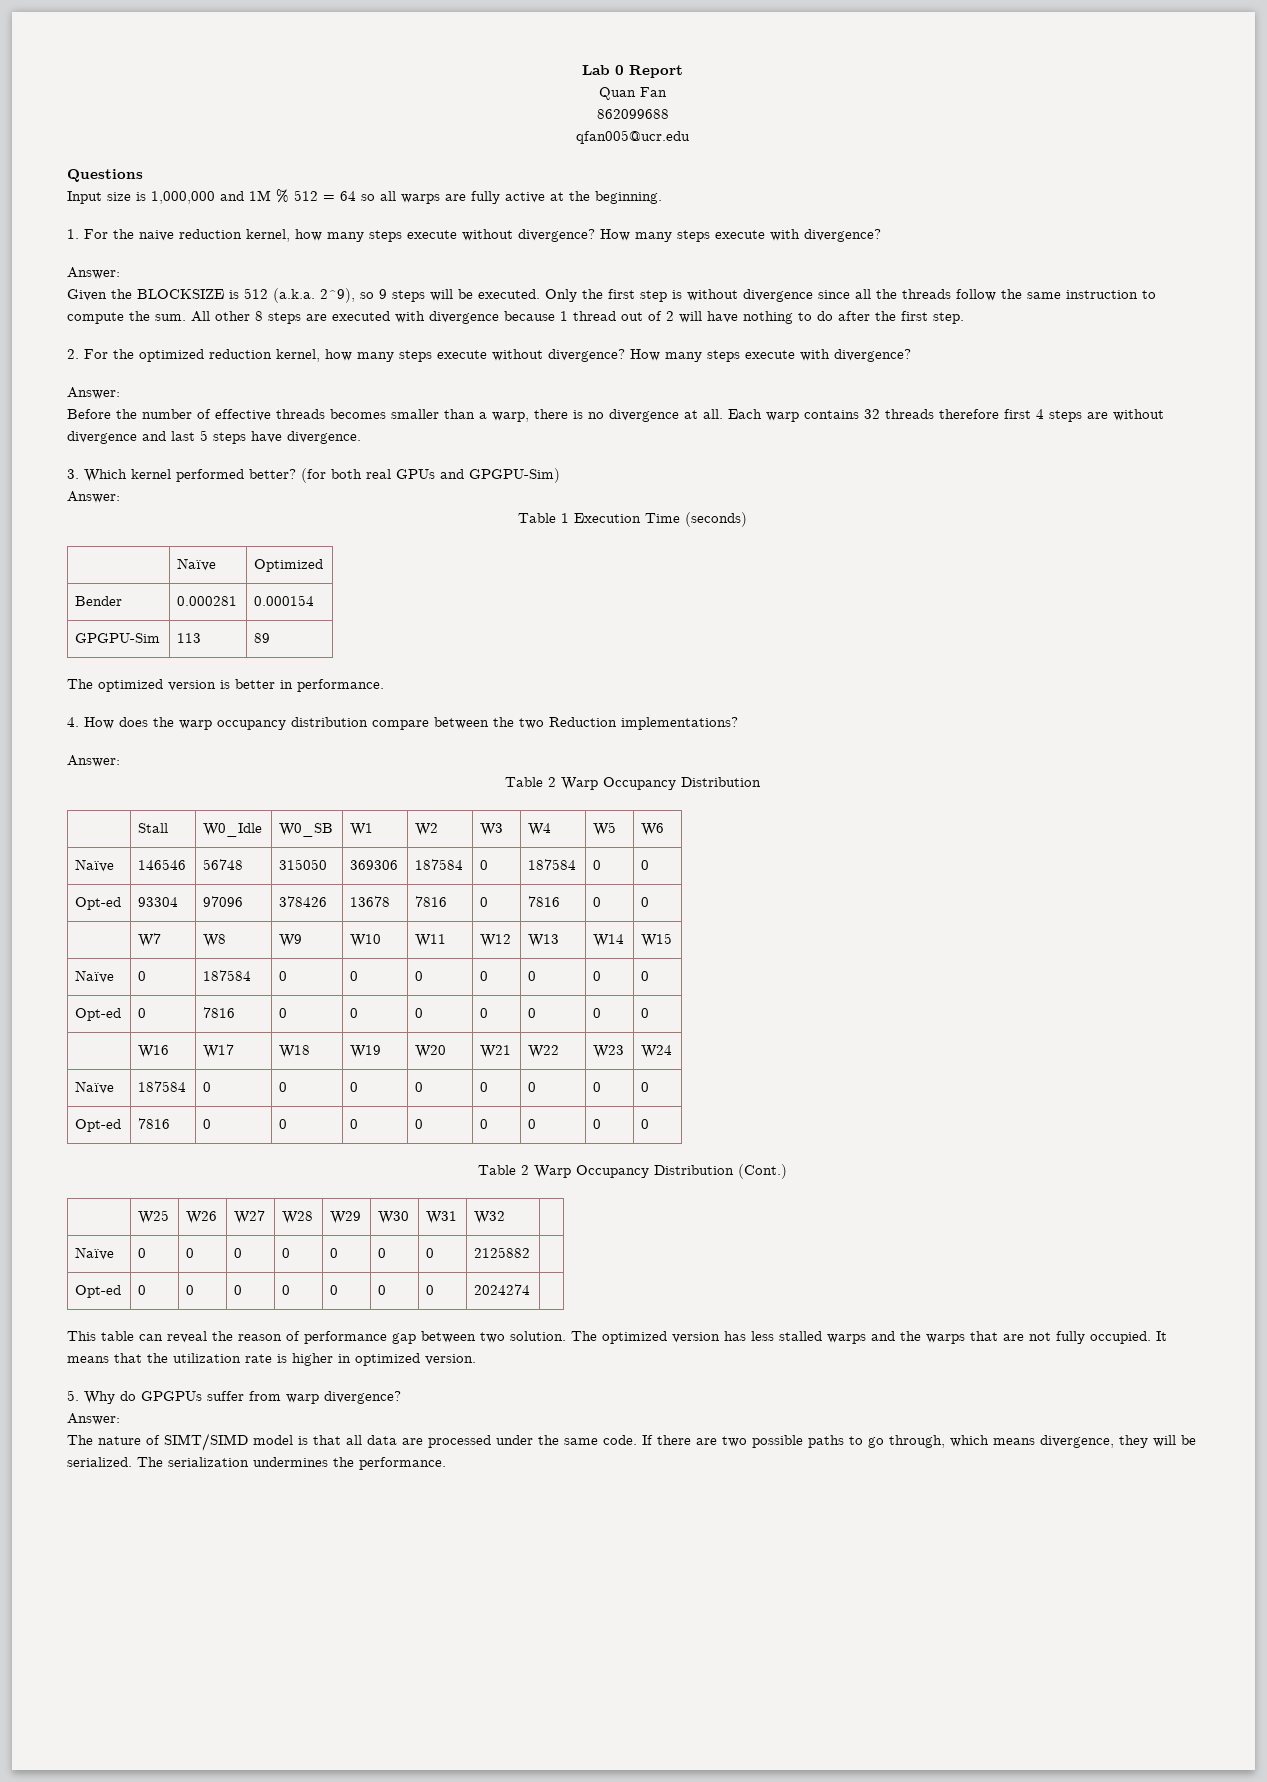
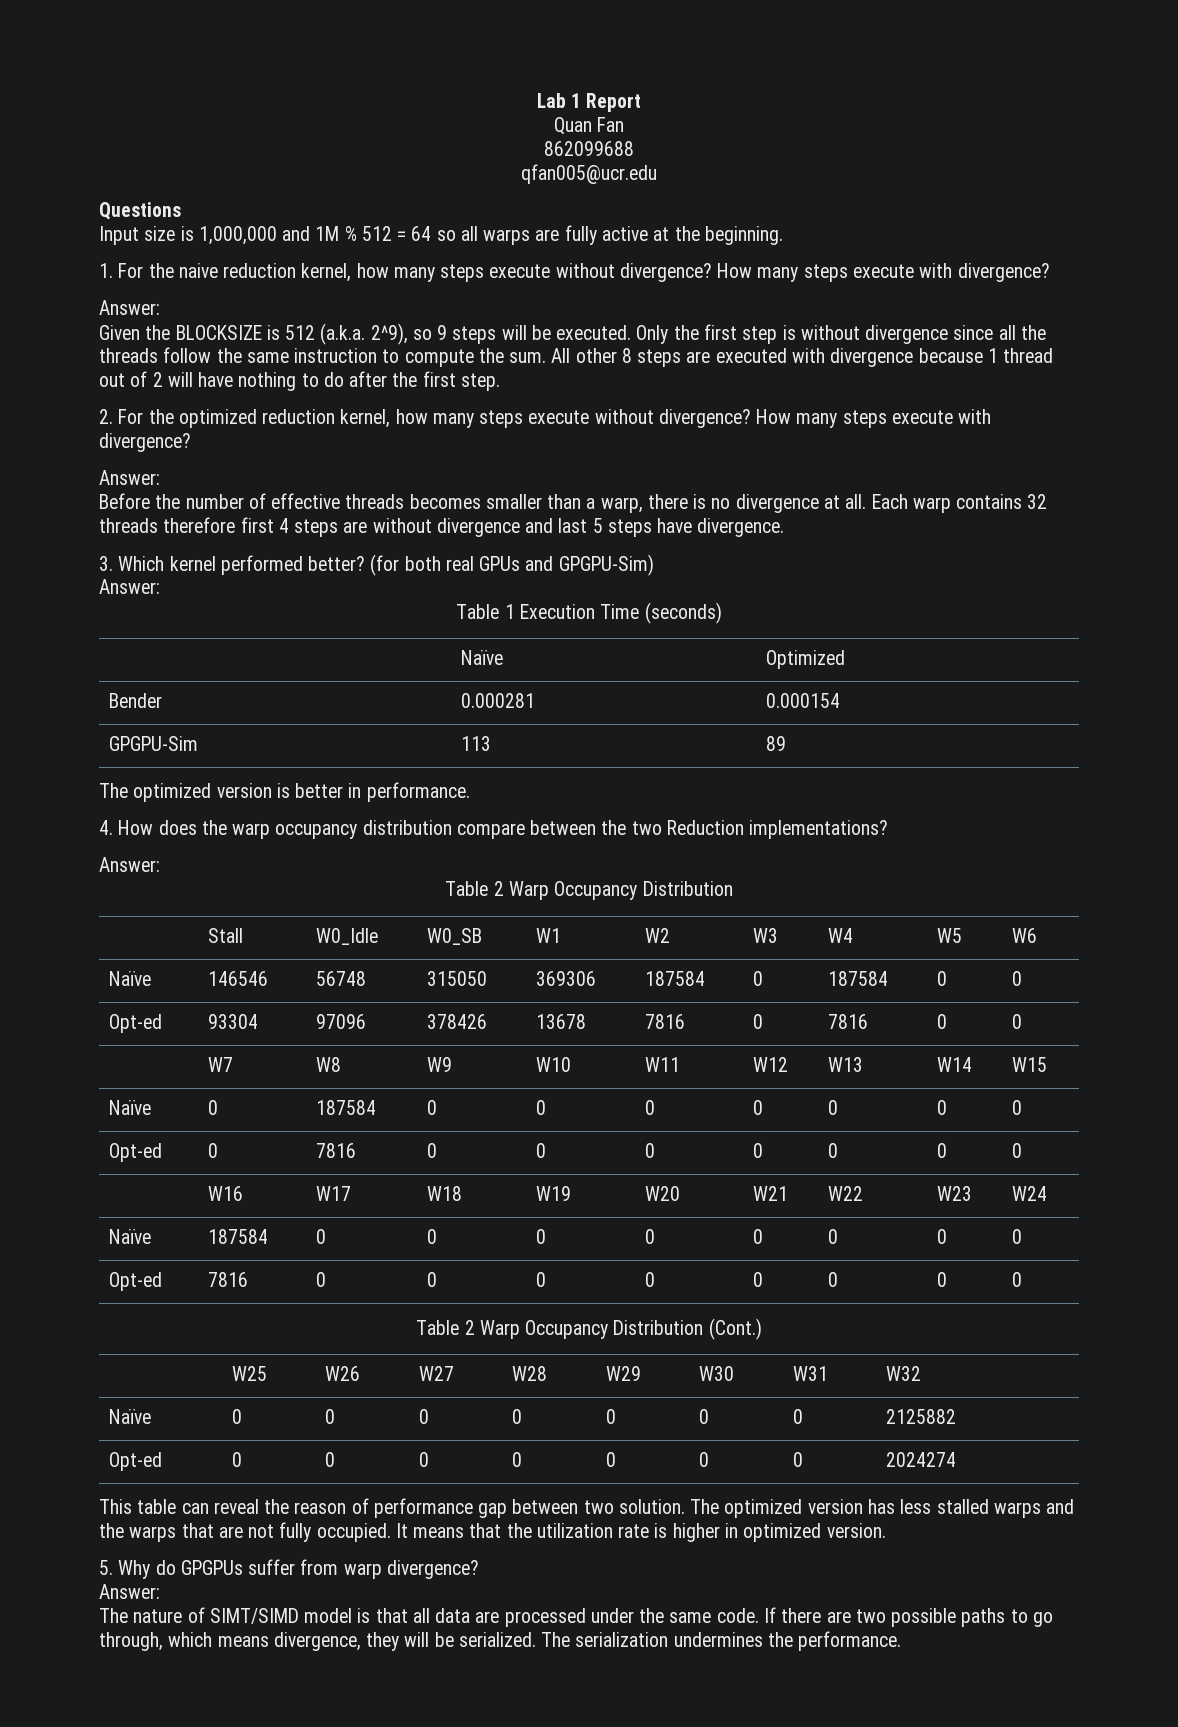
[615,65,624,75] 0 -> [571,93,581,108] 1

